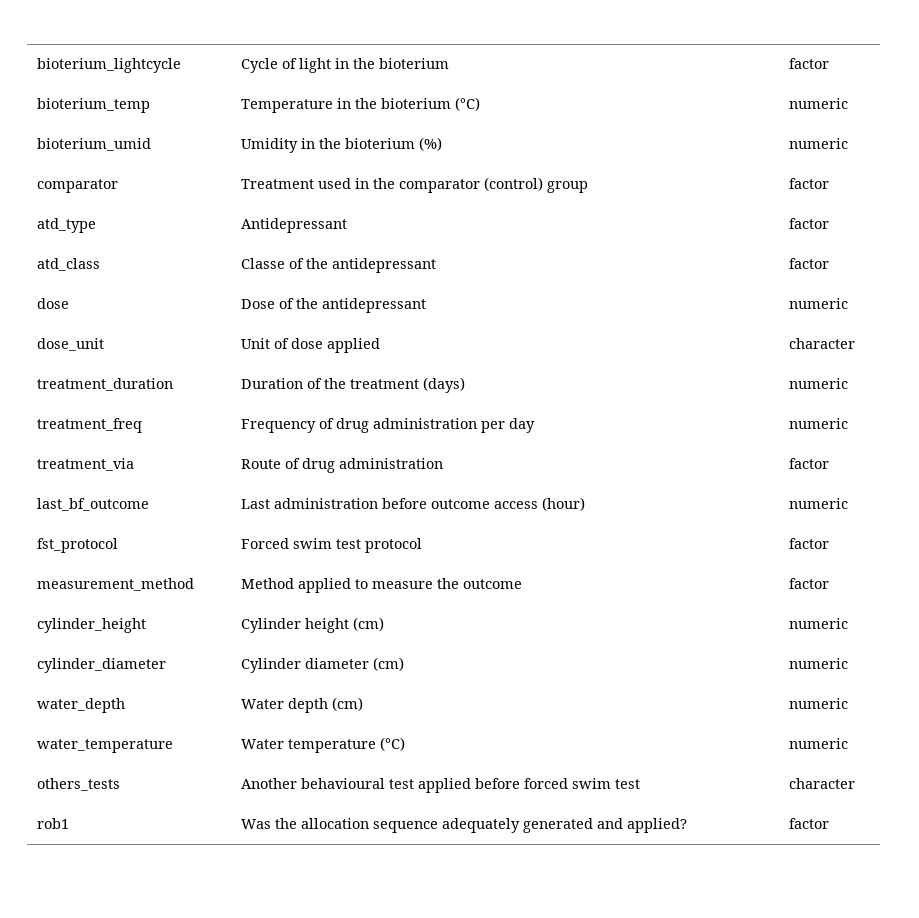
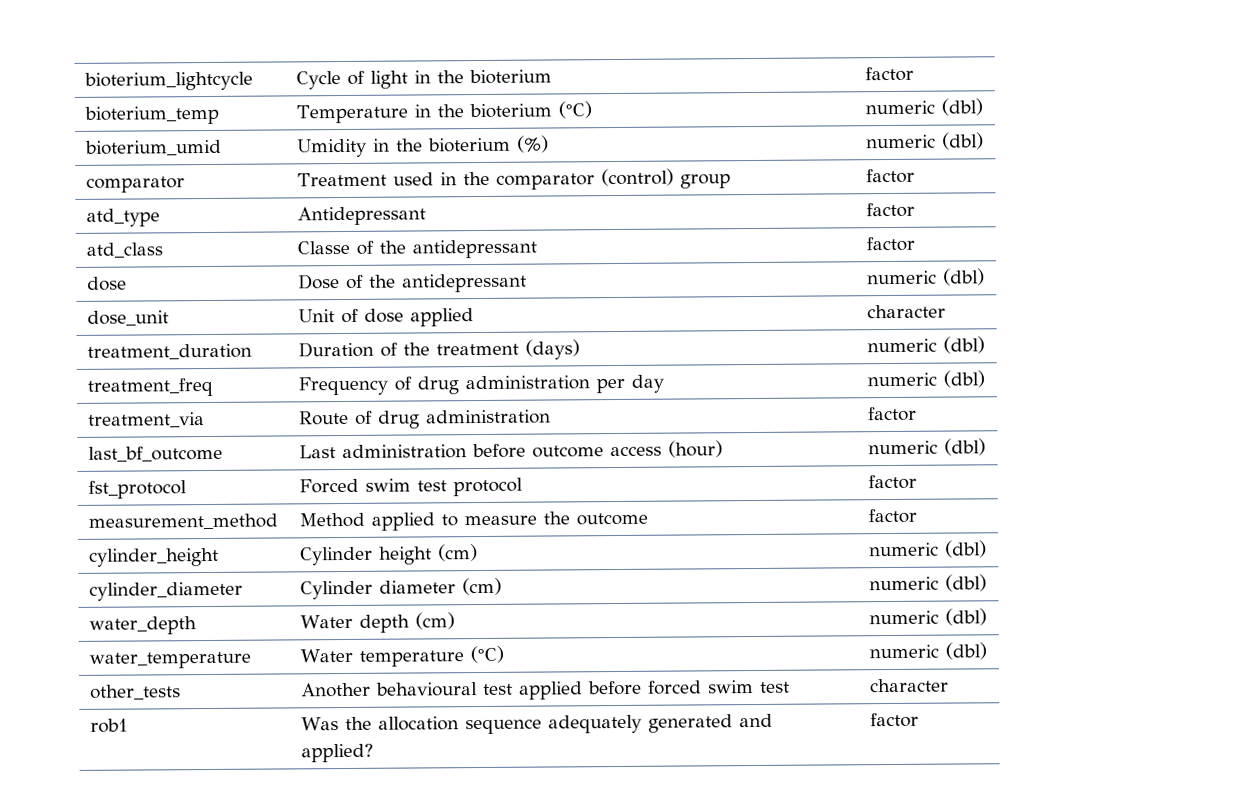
(848, 103) none -> [940,98,983,116] (dbl)
(848, 143) none -> [941,132,984,150] (dbl)
(848, 303) none -> [942,268,985,286] (dbl)
(848, 383) none -> [942,336,985,354] (dbl)
(848, 423) none -> [942,370,985,388] (dbl)
(848, 503) none -> [943,438,986,456] (dbl)
(848, 623) none -> [944,540,987,558] (dbl)
(848, 663) none -> [944,574,987,592] (dbl)
(848, 703) none -> [944,608,987,626] (dbl)
[36,778,120,791] // others_tests -> [944,642,987,660] [89,684,181,700] (dbl) // other_tests

